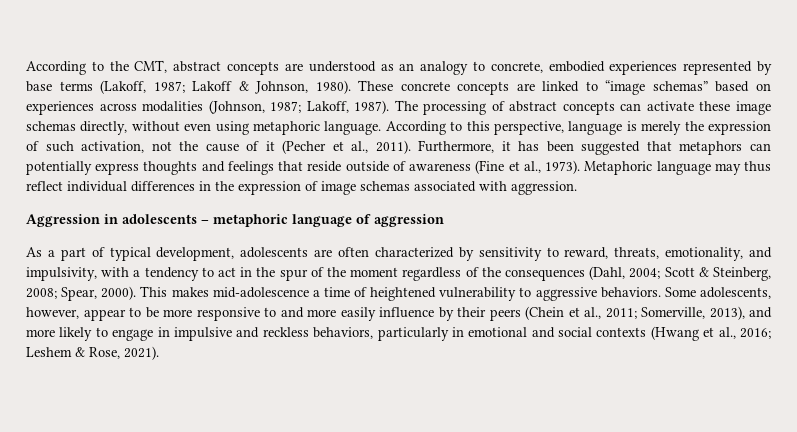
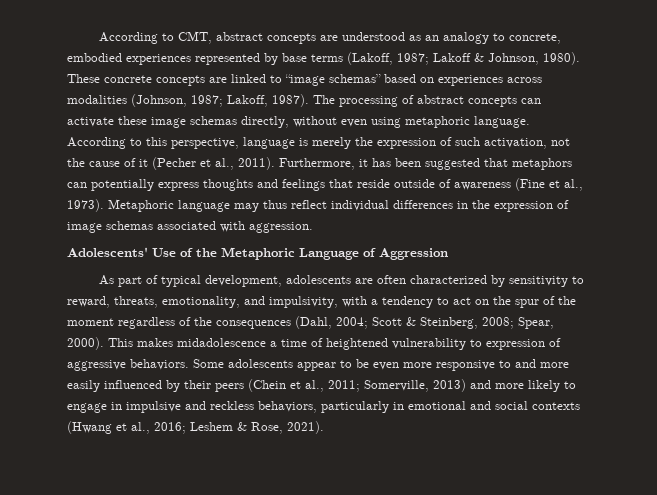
[26,61,129,75] According to the -> [99,32,175,44] According to
[26,214,444,227] Aggression in adolescents – metaphoric language of aggression -> [67,247,448,260] Adolescents' Use of the Metaphoric Language of Aggression
[47,250,55,257] a -> (115, 280) none
[240,267,253,277] in -> [475,299,489,305] on
[212,287,309,298] mid-adolescence -> [177,338,266,347] midadolescence
(532, 292) none -> [486,338,561,350] expression of
[699,287,771,299] [26,307,79,319] adolescents, however, -> [228,359,293,368] adolescents
(159, 312) none -> [373,362,399,370] even
[379,307,434,318] influence -> [104,380,162,389] influenced
[709,306,745,320] 2013), -> [433,379,466,392] 2013)

